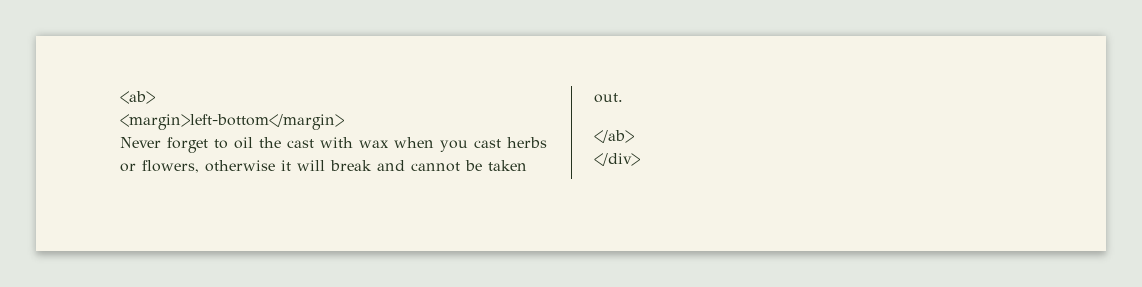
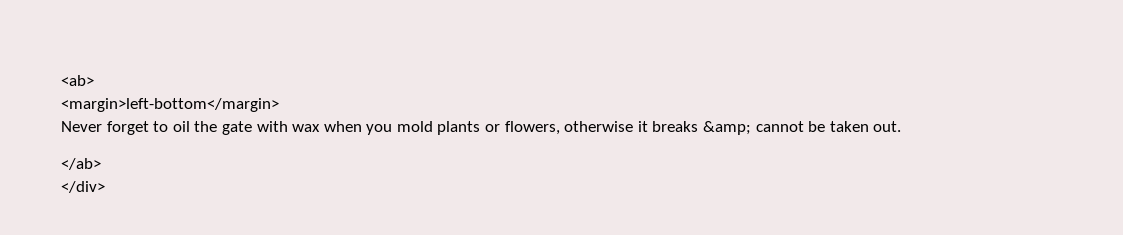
[287,139,314,148] cast -> [221,121,252,135] gate
[474,137,547,148] cast herbs -> [396,121,481,135] mold plants
[297,160,405,171] will break and -> [652,121,752,135] breaks &amp;

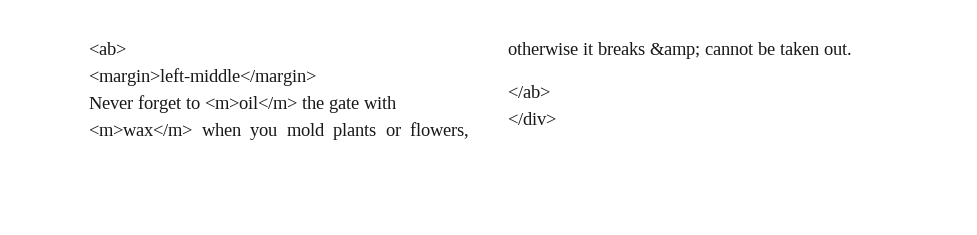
[61,98,279,112] <margin>left-bottom</margin> -> [89,68,316,86] <margin>left-middle</margin>
[172,121,190,132] oil -> [205,96,297,109] <m>oil</m>
[292,124,321,132] wax -> [89,124,192,136] <m>wax</m>

